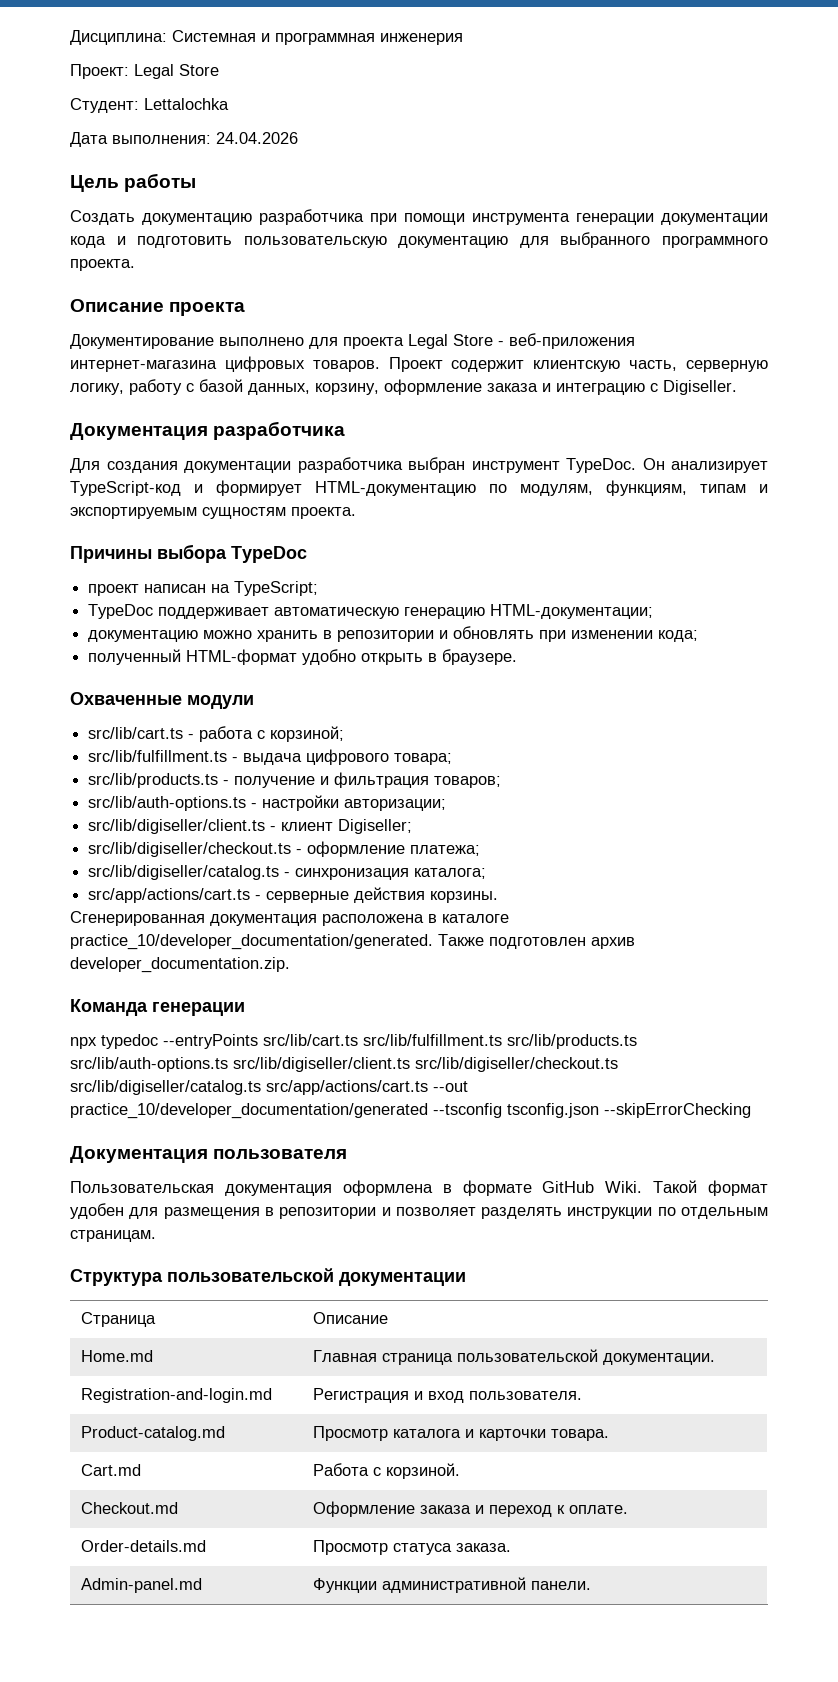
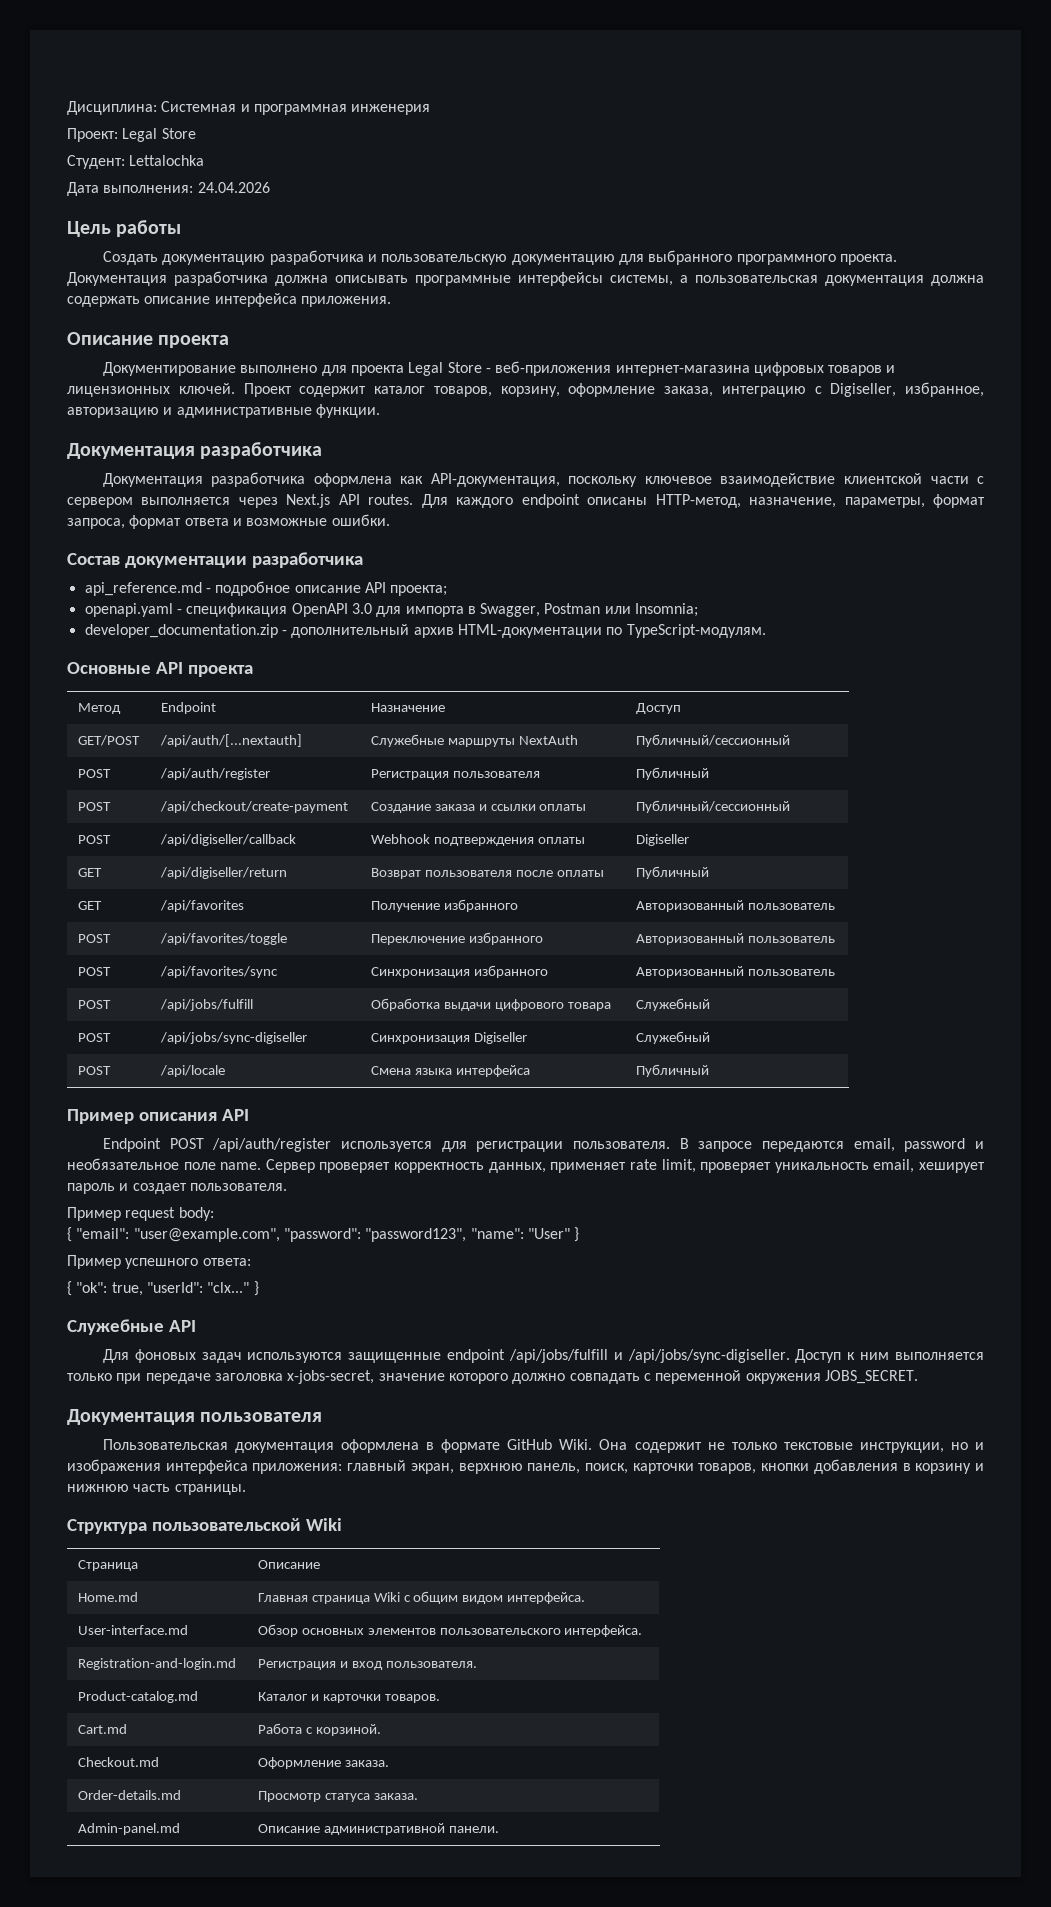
[370,213,768,225] [70,236,233,248] при помощи инструмента генерации документации кода и подготовить -> [367,254,377,262] и
(135, 265) none -> [67,271,984,286] [67,293,391,307] Документация разработчика должна описывать программные интерфейсы системы, а пользовательская документация должна содержать описание интерфейса приложения.
[312,357,768,372] [70,379,737,395] [70,421,346,440] [70,457,768,473] [70,480,768,496] [70,507,356,519] [70,544,307,563] [88,581,319,596] [88,604,654,619] [88,626,699,642] [88,649,518,665] [70,692,254,709] [88,726,345,742] [88,749,453,765] [88,772,502,788] [88,795,447,811] [88,819,413,834] [88,841,481,857] [88,865,487,880] [88,887,499,903] [70,911,509,926] [70,934,635,950] [70,957,290,973] [70,999,245,1016] [70,1034,637,1049] [70,1057,618,1072] [70,1080,468,1095] [70,1103,751,1119] товаров. Проект содержит клиентскую часть, серверную логику, работу с базой данных, корзину, оформление заказа и интеграцию с Digiseller. // Документация разработчика // Для создания документации разработчика выбран инструмент TypeDoc. Он анализирует TypeScript-код и формирует HTML-документацию по модулям, функциям, типам и экспортируемым сущностям проекта. // Причины выбора TypeDoc // проект написан на TypeScript; // TypeDoc поддерживает автоматическую генерацию HTML-документации; // документацию можно хранить в репозитории и обновлять при изменении кода; // полученный HTML-формат удобно открыть в браузере. // Охваченные модули // src/lib/cart.ts - работа с корзиной; // src/lib/fulfillment.ts - выдача цифрового товара; // src/lib/products.ts - получение и фильтрация товаров; // src/lib/auth-options.ts - настройки авторизации; // src/lib/digiseller/client.ts - клиент Digiseller; // src/lib/digiseller/checkout.ts - оформление платежа; // src/lib/digiseller/catalog.ts - синхронизация каталога; // src/app/actions/cart.ts - серверные действия корзины. // Сгенерированная документация расположена в каталоге practice_10/developer_documentation/generated. Также подготовлен архив developer_documentation.zip. // Команда генерации // npx typedoc --entryPoints src/lib/cart.ts src/lib/fulfillment.ts src/lib/products.ts src/lib/auth-options.ts src/lib/digiseller/client.ts src/lib/digiseller/checkout.ts src/lib/digiseller/catalog.ts src/app/actions/cart.ts --out practice_10/developer_documentation/generated --tsconfig tsconfig.json --skipErrorChecking -> [828,365,896,376] [67,382,984,397] [67,404,380,418] [67,442,323,459] [102,472,985,487] [67,494,985,508] [67,514,390,529] [67,552,363,568] [84,581,448,596] [84,603,699,617] [84,624,766,638] [67,662,253,677] [77,703,121,714] [160,702,216,714] [370,703,445,712] [635,703,681,714] [77,735,140,746] [159,734,302,747] [370,734,578,747] [635,734,790,747] [77,769,111,778] [159,768,270,780] [370,769,540,780] [635,767,709,780] [77,802,111,811] [159,801,348,813] [370,802,587,813] [635,800,790,813] [77,835,111,844] [159,834,296,846] [370,834,585,846] [635,834,689,846] [77,868,102,877] [159,867,287,879] [370,868,604,879] [635,866,709,879] [77,901,102,910] [159,900,244,912] [370,899,518,912] [635,900,835,912] [77,934,111,943] [159,933,287,945] [370,932,543,945] [635,933,835,945] [77,967,111,976] [159,966,278,978] [370,965,548,978] [635,966,835,978] [77,1000,111,1009] [159,999,253,1011] [370,998,611,1011] [635,998,710,1011] [77,1033,111,1042] [159,1032,307,1044] [370,1032,527,1044] [635,1031,710,1044] [77,1066,111,1075] [159,1065,225,1077] [370,1065,530,1077] [635,1064,709,1077] [67,1109,249,1124] [102,1138,985,1152] [67,1158,986,1173] [67,1183,287,1194] [67,1207,214,1221] [67,1227,580,1242] [67,1255,251,1269] [67,1281,259,1296] [67,1319,196,1335] [102,1349,984,1363] [67,1370,918,1384] товаров и лицензионных ключей. Проект содержит каталог товаров, корзину, оформление заказа, интеграцию с Digiseller, избранное, авторизацию и административные функции. // Документация разработчика // Документация разработчика оформлена как API-документация, поскольку ключевое взаимодействие клиентской части с сервером выполняется через Next.js API routes. Для каждого endpoint описаны HTTP-метод, назначение, параметры, формат запроса, формат ответа и возможные ошибки. // Состав документации разработчика // api_reference.md - подробное описание API проекта; // openapi.yaml - спецификация OpenAPI 3.0 для импорта в Swagger, Postman или Insomnia; // developer_documentation.zip - дополнительный архив HTML-документации по TypeScript-модулям. // Основные API проекта // Метод | Endpoint | Назначение | Доступ // GET/POST | /api/auth/[...nextauth] | Служебные маршруты NextAuth | Публичный/сессионный // POST | /api/auth/register | Регистрация пользователя | Публичный // POST | /api/checkout/create-payment | Создание заказа и ссылки оплаты | Публичный/сессионный // POST | /api/digiseller/callback | Webhook подтверждения оплаты | Digiseller // GET | /api/digiseller/return | Возврат пользователя после оплаты | Публичный // GET | /api/favorites | Получение избранного | Авторизованный пользователь // POST | /api/favorites/toggle | Переключение избранного | Авторизованный пользователь // POST | /api/favorites/sync | Синхронизация избранного | Авторизованный пользователь // POST | /api/jobs/fulfill | Обработка выдачи цифрового товара | Служебный // POST | /api/jobs/sync-digiseller | Синхронизация Digiseller | Служебный // POST | /api/locale | Смена языка интерфейса | Публичный // Пример описания API // Endpoint POST /api/auth/register используется для регистрации пользователя. В запросе передаются email, password и необязательное поле name. Сервер проверяет корректность данных, применяет rate limit, проверяет уникальность email, хеширует пароль и создает пользователя. // Пример request body: // { "email": "user@example.com", "password": "password123", "name": "User" } // Пример успешного ответа: // { "ok": true, "userId": "clx..." } // Служебные API // Для фоновых задач используются защищенные endpoint /api/jobs/fulfill и /api/jobs/sync-digiseller. Доступ к ним выполняется только при передаче заголовка x-jobs-secret, значение которого должно совпадать с переменной окружения JOBS_SECRET.
[653,1180,768,1196] [70,1203,768,1219] [70,1230,156,1242] Такой формат удобен для размещения в репозитории и позволяет разделять инструкции по отдельным страницам. -> [599,1439,984,1453] [67,1459,984,1474] [67,1484,246,1495] Она содержит не только текстовые инструкции, но и изображения интерфейса приложения: главный экран, верхнюю панель, поиск, карточки товаров, кнопки добавления в корзину и нижнюю часть страницы.
[339,1272,466,1286] документации -> [305,1518,342,1531] Wiki
[456,1349,715,1365] пользовательской документации. -> [373,1591,586,1604] [77,1625,188,1635] [257,1624,643,1637] Wiki с общим видом интерфейса. // User-interface.md | Обзор основных элементов пользовательского интерфейса.
[312,1426,461,1441] Просмотр каталога -> [257,1692,308,1701] Каталог
[550,1429,609,1441] товара. -> [384,1694,440,1703] товаров.
[419,1505,628,1517] заказа и переход к оплате. -> [344,1760,389,1767] заказа.
[312,1578,377,1593] Функции -> [257,1824,320,1833] Описание

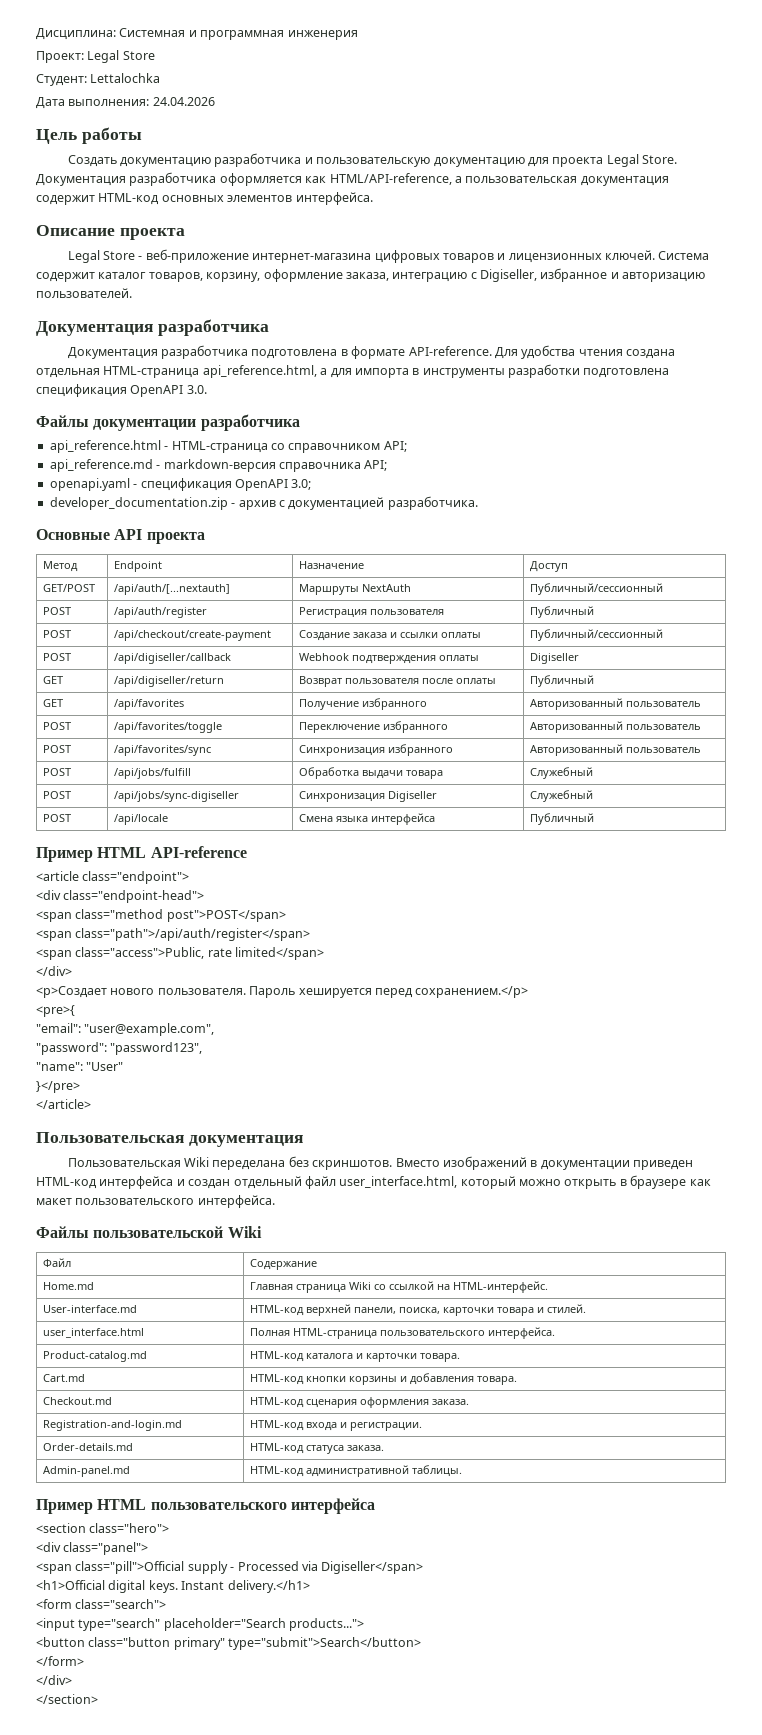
[648,250,897,265] [67,271,984,286] [67,293,391,307] [67,332,230,348] [102,362,404,376] выбранного программного проекта. Документация разработчика должна описывать программные интерфейсы системы, а пользовательская документация должна содержать описание интерфейса приложения. // Описание проекта // Документирование выполнено для проекта -> [552,154,678,167] [36,172,669,186] [36,192,373,205] [36,225,185,240] проекта Legal Store. Документация разработчика оформляется как HTML/API-reference, а пользовательская документация содержит HTML-код основных элементов интерфейса. // Описание проекта //
[495,361,612,376] веб-приложения -> [145,249,249,263] веб-приложение
[243,383,292,397] Проект -> [658,251,710,260] Система
[905,382,984,397] [67,404,380,418] избранное, авторизацию и административные функции. -> [540,268,706,282] [36,288,132,298] избранное и авторизацию пользователей.
[313,473,985,487] [67,494,985,508] [67,514,390,529] [67,552,363,568] [84,581,448,596] [84,603,699,617] [84,624,766,638] оформлена как API-документация, поскольку ключевое взаимодействие клиентской части с сервером выполняется через Next.js API routes. Для каждого endpoint описаны HTTP-метод, назначение, параметры, формат запроса, формат ответа и возможные ошибки. // Состав документации разработчика // api_reference.md - подробное описание API проекта; // openapi.yaml - спецификация OpenAPI 3.0 для импорта в Swagger, Postman или Insomnia; // developer_documentation.zip - дополнительный архив HTML-документации по TypeScript-модулям. -> [251,345,676,359] [36,364,670,378] [36,384,207,397] [36,414,300,431] [49,440,407,453] [49,459,388,472] [49,478,312,491] [49,496,478,510] подготовлена в формате API-reference. Для удобства чтения создана отдельная HTML-страница api_reference.html, а для импорта в инструменты разработки подготовлена спецификация OpenAPI 3.0. // Файлы документации разработчика // api_reference.html - HTML-страница со справочником API; // api_reference.md - markdown-версия справочника API; // openapi.yaml - спецификация OpenAPI 3.0; // developer_documentation.zip - архив с документацией разработчика.
[370,734,515,747] Служебные маршруты -> [298,584,359,595] Маршруты
[494,999,564,1011] цифрового -> (403, 774) none
[138,1109,249,1121] [102,1138,985,1152] [67,1158,986,1173] [67,1183,287,1194] [67,1207,214,1221] [67,1227,72,1242] описания API // Endpoint POST /api/auth/register используется для регистрации пользователя. В запросе передаются email, password и необязательное поле name. Сервер проверяет корректность данных, применяет rate limit, проверяет уникальность email, хеширует пароль и создает пользователя. // Пример request body: // { -> [97,846,247,858] [36,871,190,884] [36,890,205,903] [36,909,286,922] [36,928,311,941] [36,947,325,960] [36,966,72,976] [36,986,529,998] [36,1005,75,1017] HTML API-reference // <article class="endpoint"> // <div class="endpoint-head"> // <span class="method post">POST</span> // <span class="path">/api/auth/register</span> // <span class="access">Public, rate limited</span> // </div> // <p>Создает нового пользователя. Пароль хешируется перед сохранением.</p> // <pre>{ //
(280, 1235) none -> (215, 1029) //
(467, 1235) none -> (203, 1048) //
[574,1227,580,1242] [67,1255,251,1269] [67,1281,259,1296] [67,1319,196,1335] [102,1349,984,1363] [67,1370,918,1384] [67,1409,323,1425] [102,1439,984,1453] [67,1459,984,1474] [67,1484,246,1495] [67,1519,147,1534] } // Пример успешного ответа: // { "ok": true, "userId": "clx..." } // Служебные API // Для фоновых задач используются защищенные endpoint /api/jobs/fulfill и /api/jobs/sync-digiseller. Доступ к ним выполняется только при передаче заголовка x-jobs-secret, значение которого должно совпадать с переменной окружения JOBS_SECRET. // Документация пользователя // Пользовательская документация оформлена в формате GitHub Wiki. Она содержит не только текстовые инструкции, но и изображения интерфейса приложения: главный экран, верхнюю панель, поиск, карточки товаров, кнопки добавления в корзину и нижнюю часть страницы. // Структура -> [36,1081,80,1093] [36,1099,91,1109] [36,1132,303,1147] [67,1156,694,1170] [36,1175,711,1189] [36,1195,275,1208] [36,1226,89,1238] // }</pre> // </article> // Пользовательская документация // Пользовательская Wiki переделана без скриншотов. Вместо изображений в документации приведен HTML-код интерфейса и создан отдельный файл user_interface.html, который можно открыть в браузере как макет пользовательского интерфейса. // Файлы
[77,1560,138,1571] [257,1560,320,1569] Страница | Описание -> [42,1258,71,1267] [249,1259,317,1270] Файл | Содержание
[403,1591,586,1604] [77,1625,188,1635] [257,1624,643,1637] [77,1658,236,1670] [257,1659,477,1670] с общим видом интерфейса. // User-interface.md | Обзор основных элементов пользовательского интерфейса. // Registration-and-login.md | Регистрация и вход пользователя. -> [373,1281,548,1293] [42,1305,137,1313] [249,1304,586,1316] [42,1328,144,1338] [249,1327,555,1339] со ссылкой на HTML-интерфейс. // User-interface.md | HTML-код верхней панели, поиска, карточки товара и стилей. // user_interface.html | Полная HTML-страница пользовательского интерфейса.
[257,1692,308,1701] Каталог -> [249,1351,353,1362] HTML-код каталога
[384,1694,440,1703] товаров. -> [419,1353,460,1362] товара.
[257,1723,381,1736] [77,1757,159,1767] [257,1757,389,1769] Работа с корзиной. // Checkout.md | Оформление заказа. -> [249,1373,517,1385] [42,1397,112,1405] [249,1397,469,1408] [42,1420,182,1431] [249,1420,422,1431] HTML-код кнопки корзины и добавления товара. // Checkout.md | HTML-код сценария оформления заказа. // Registration-and-login.md | HTML-код входа и регистрации.
[257,1791,321,1802] Просмотр -> [249,1443,304,1454] HTML-код
[257,1823,499,1835] Описание административной панели. -> [249,1465,462,1477] [36,1498,375,1514] [36,1523,170,1533] [36,1542,149,1555] [36,1561,424,1574] [36,1580,310,1593] [36,1599,167,1609] [36,1618,365,1631] [36,1637,422,1650] [36,1656,84,1666] [36,1675,72,1685] [36,1694,98,1704] HTML-код административной таблицы. // Пример HTML пользовательского интерфейса // <section class="hero"> // <div class="panel"> // <span class="pill">Official supply - Processed via Digiseller</span> // <h1>Official digital keys. Instant delivery.</h1> // <form class="search"> // <input type="search" placeholder="Search products..."> // <button class="button primary" type="submit">Search</button> // </form> // </div> // </section>

